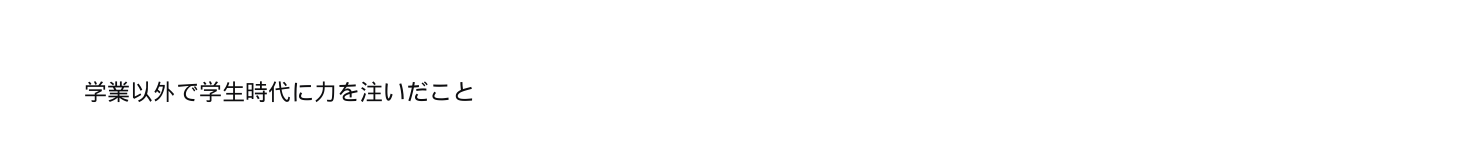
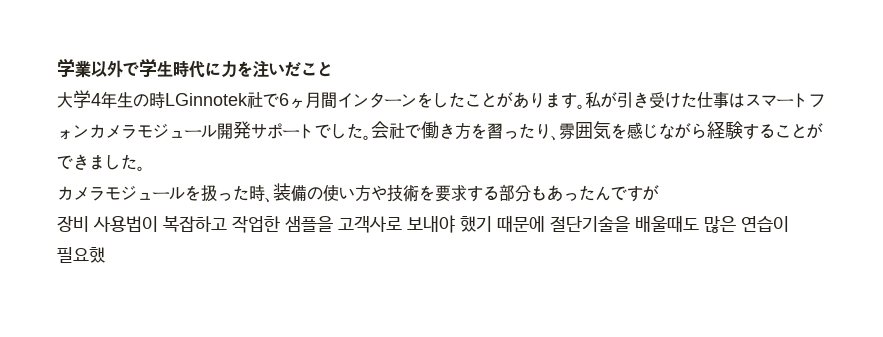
(475, 91) none -> [57,90,825,109] [57,121,823,141] [57,154,145,171] [57,183,659,203] [57,215,789,233] [57,247,105,263] // 大学4年生の時LGinnotek社で6ヶ月間インターンをしたことがあります。私が引き受けた仕事はスマートフォンカメラモジュール開発サポートでした。会社で働き方を習ったり、雰囲気を感じながら経験することができました。 // カメラモジュールを扱った時、装備の使い方や技術を要求する部分もあったんですが // 장비 사용법이 복잡하고 작업한 샘플을 고객사로 보내야 했기 때문에 절단기술을 배울때도 많은 연습이 필요했

